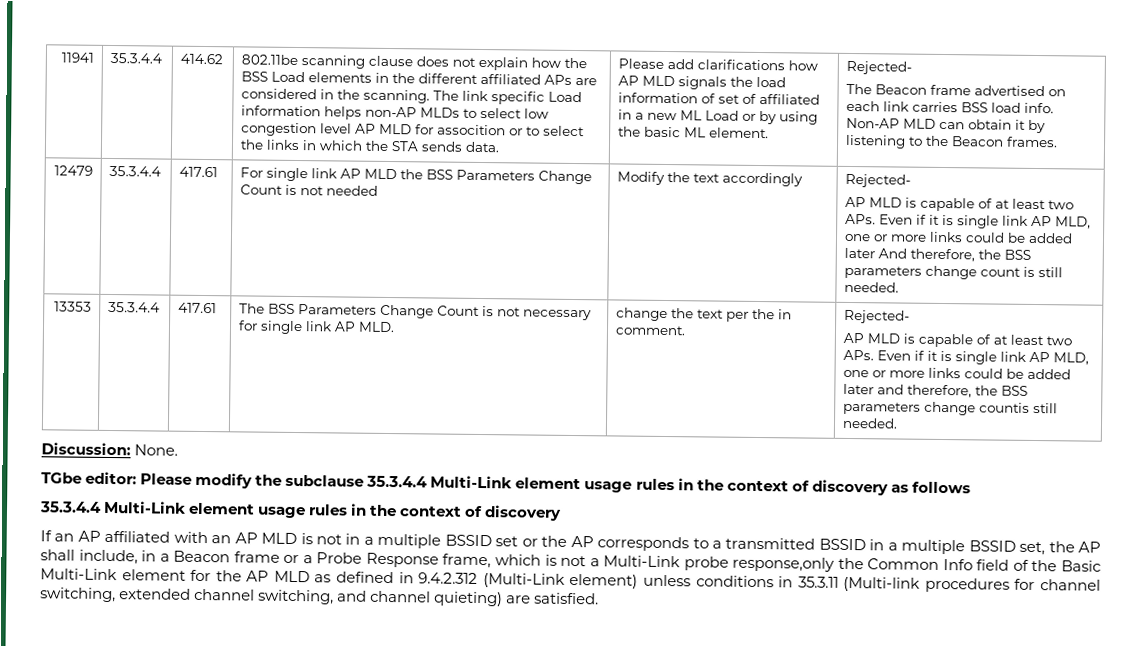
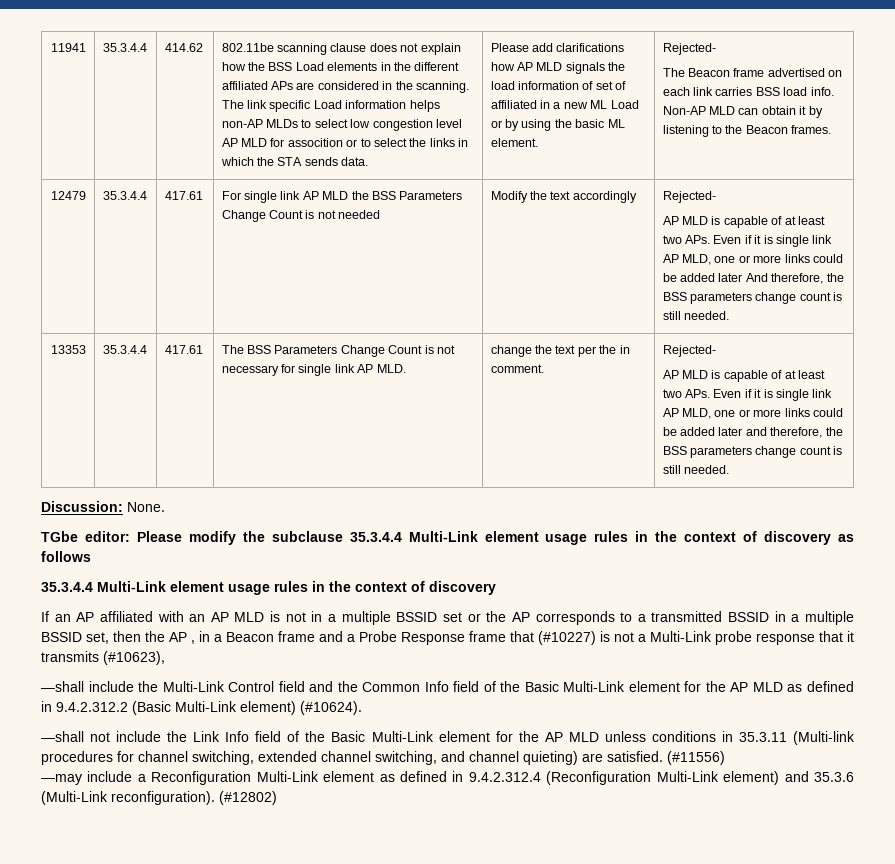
[978,402,1030,413] countis -> [799,446,843,455] count is
[1048,541,1101,553] [40,549,138,565] the AP shall include, -> [113,631,195,644] then the AP ,
[283,554,300,564] or -> [319,631,343,642] and
[442,553,541,569] frame, which -> [469,631,596,645] frame that (#10227)
[732,556,836,572] response,only -> [756,631,854,645] [41,651,165,665] [41,681,334,692] response that it transmits (#10623), // —shall include the Multi-Link Control field and
[418,572,639,589] 9.4.2.312 (Multi-Link element) -> [56,701,362,715] [41,731,599,742] 9.4.2.312.2 (Basic Multi-Link element) (#10624). // —shall not include the Link Info field of the Basic Multi-Link element for the AP MLD
(600, 598) none -> [667,751,725,765] [41,771,855,785] [41,791,277,805] (#11556) // —may include a Reconfiguration Multi-Link element as defined in 9.4.2.312.4 (Reconfiguration Multi-Link element) and 35.3.6 (Multi-Link reconfiguration). (#12802)

